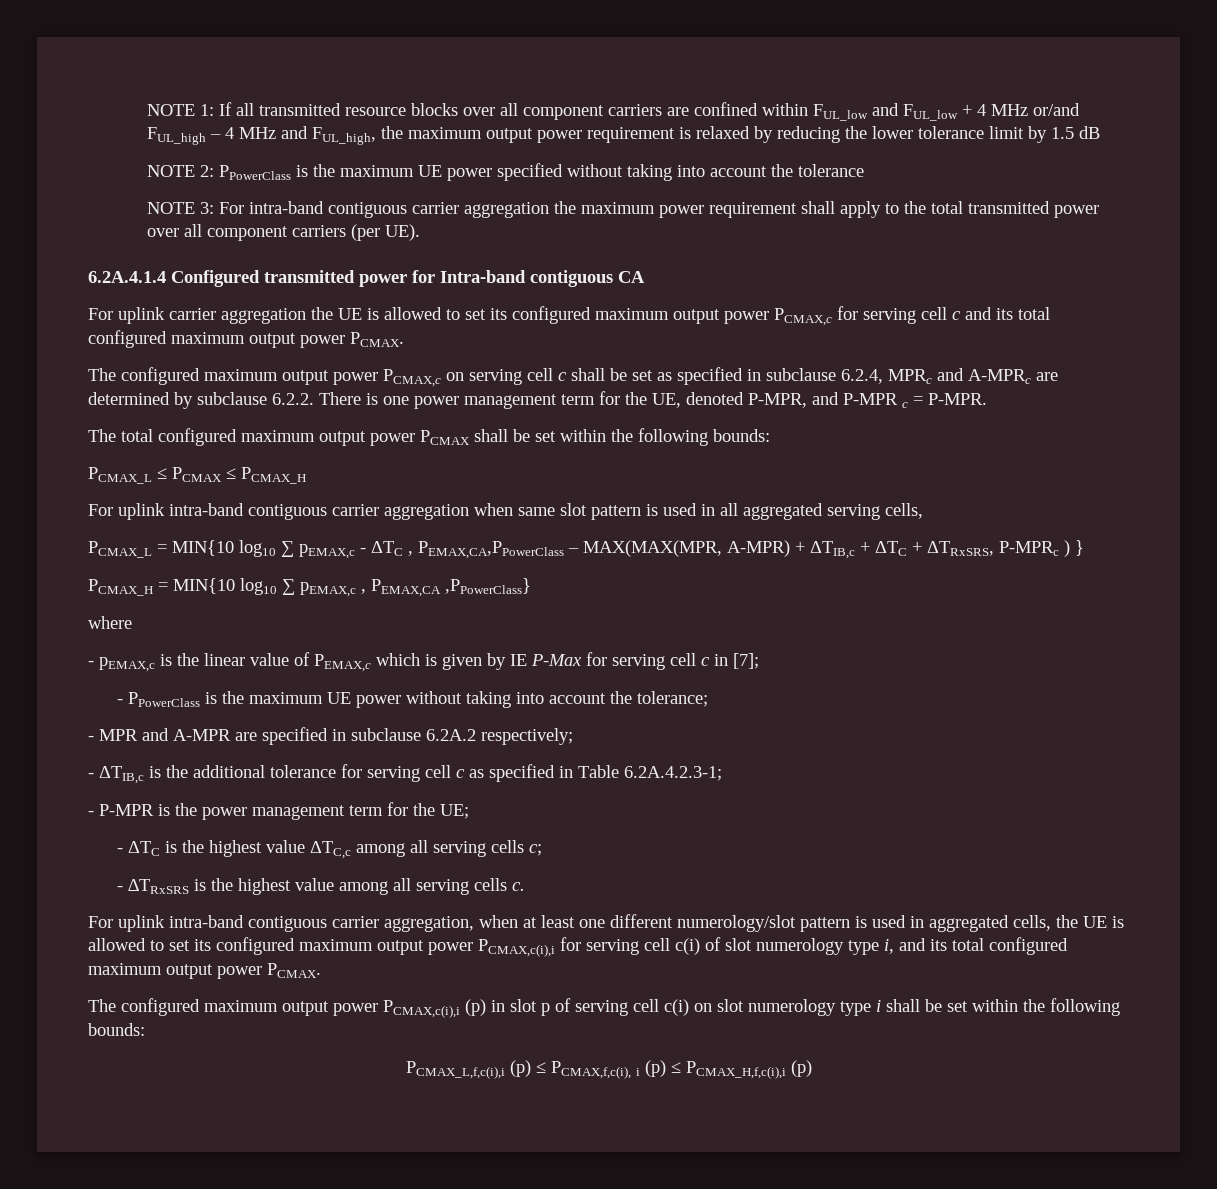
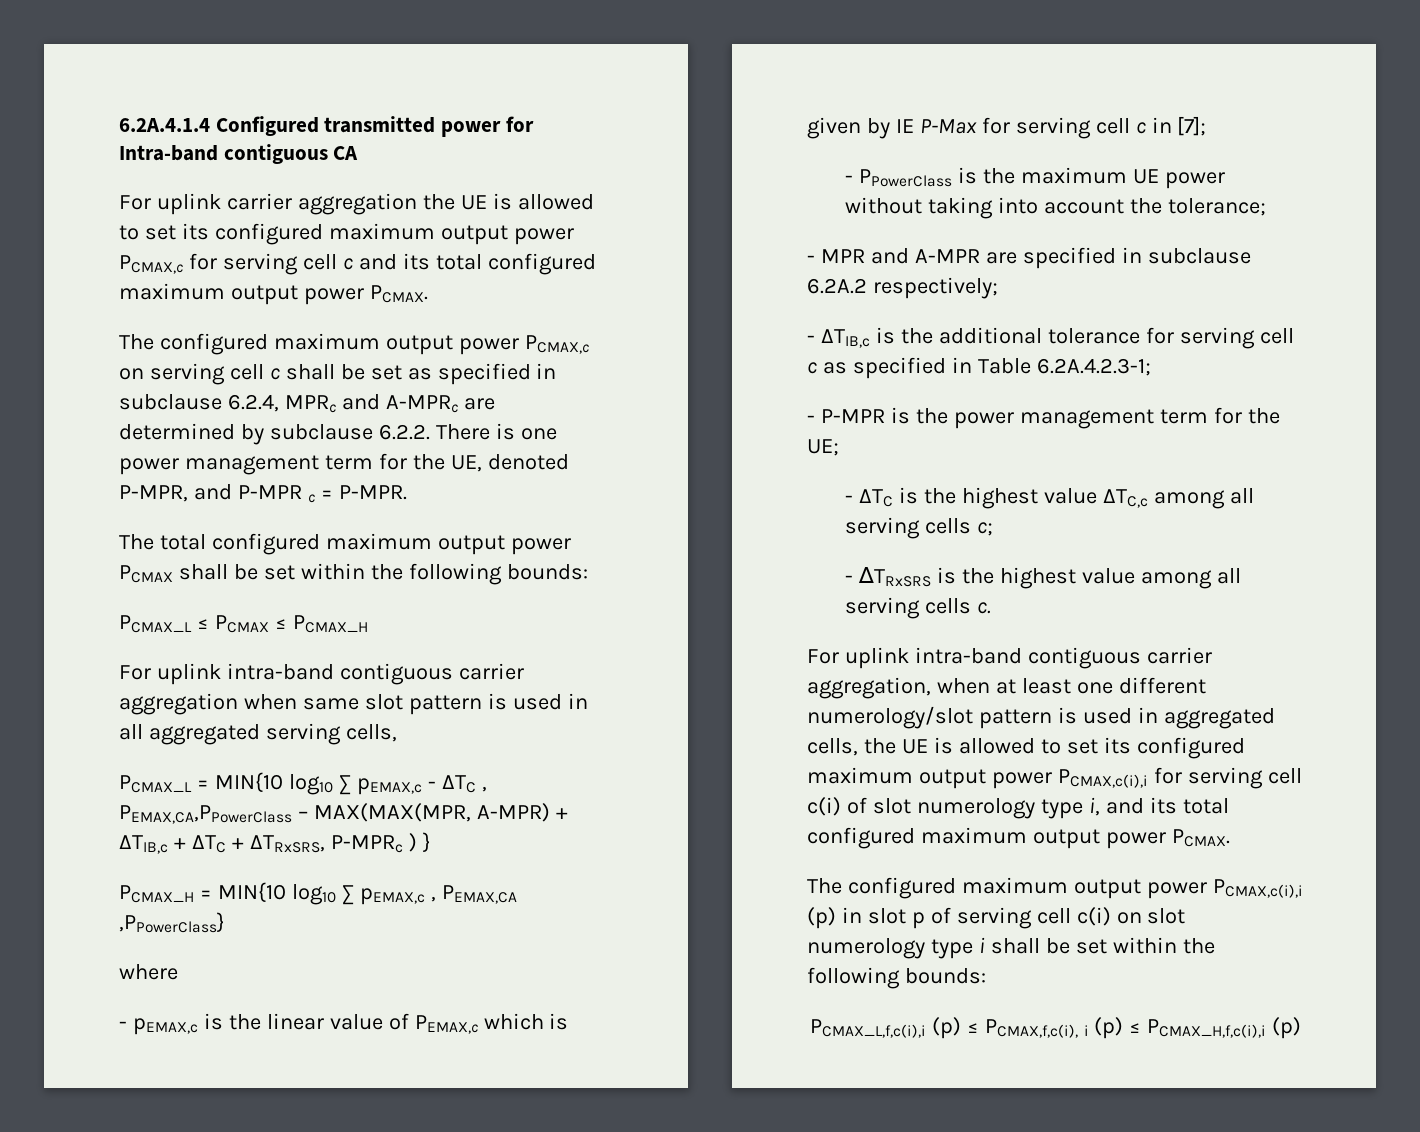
[146,102,1080,121] [146,126,1100,145] [146,163,864,181] [146,201,1099,218] [146,224,420,241] NOTE 1: If all transmitted resource blocks over all component carriers are confined within FUL_low and FUL_low + 4 MHz or/and FUL_high – 4 MHz and FUL_high, the maximum output power requirement is relaxed by reducing the lower tolerance limit by 1.5 dB // NOTE 2: PPowerClass is the maximum UE power specified without taking into account the tolerance // NOTE 3: For intra-band contiguous carrier aggregation the maximum power requirement shall apply to the total transmitted power over all component carriers (per UE). // -> (119, 125) none

